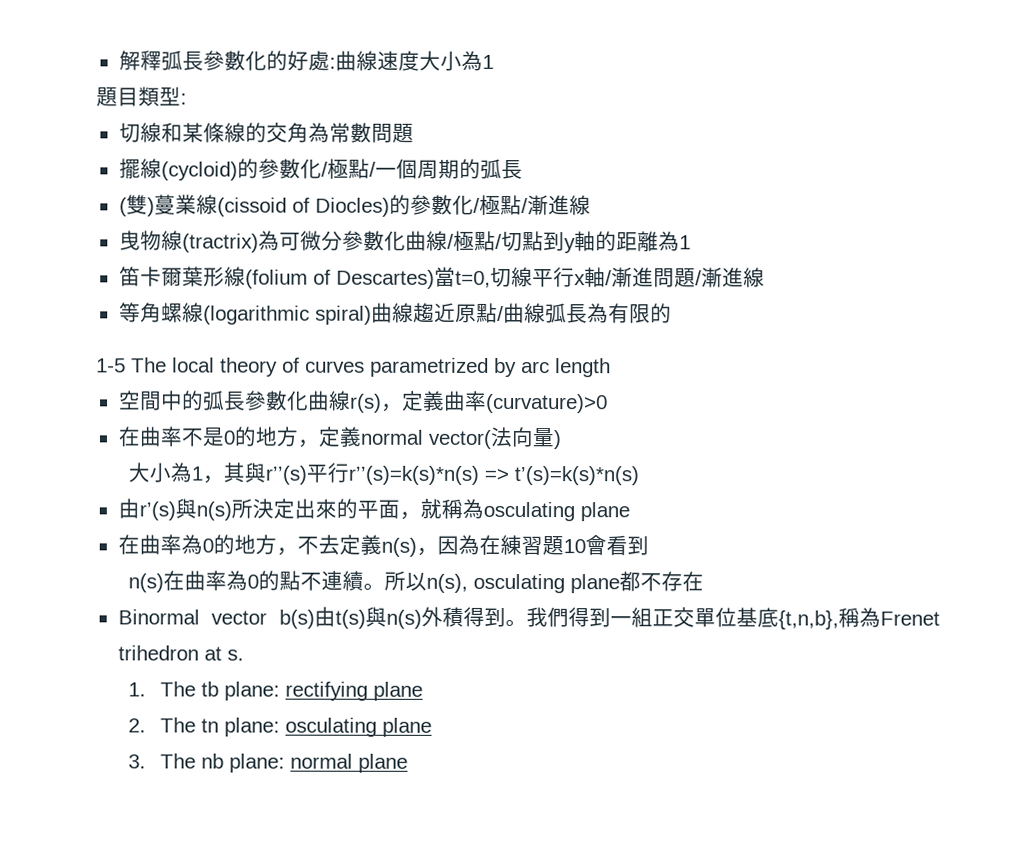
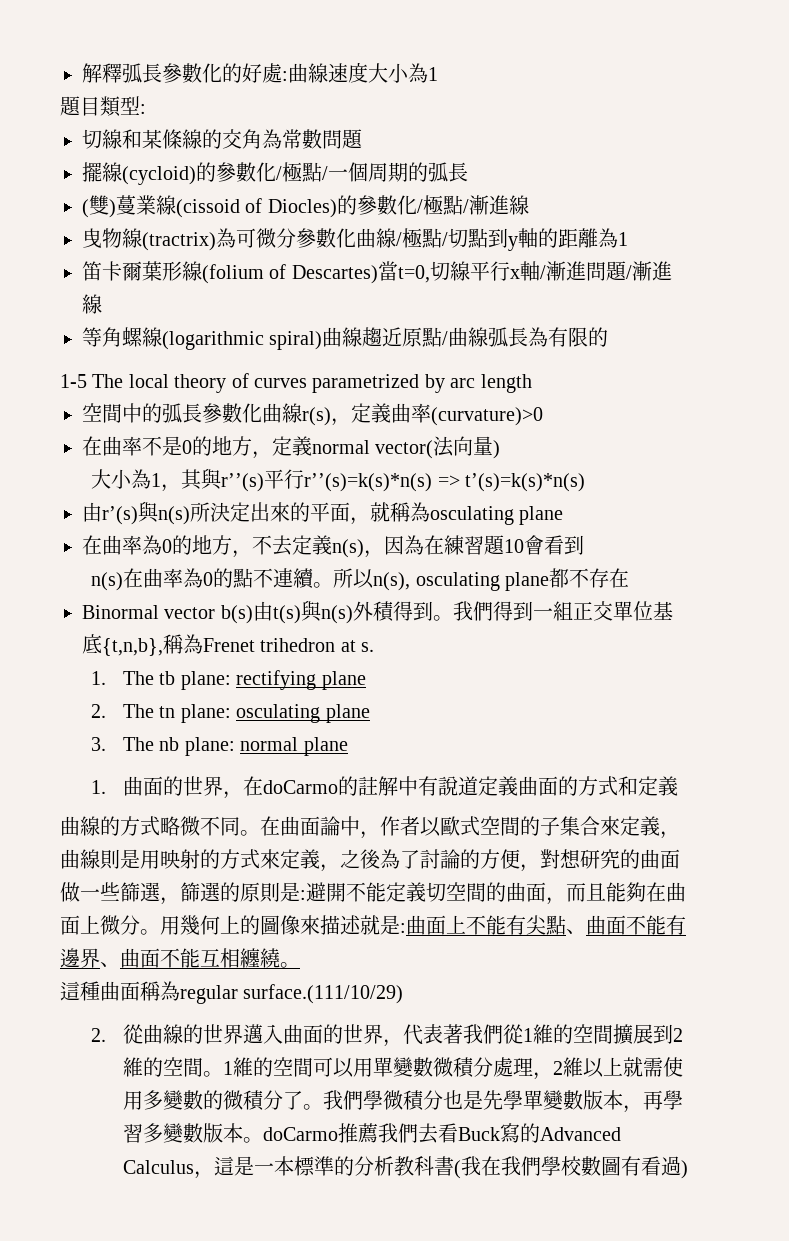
(409, 763) none -> [91,776,678,799] [60,816,680,839] [60,849,680,872] [60,882,686,905] [60,915,686,935] [60,948,300,968] [60,981,404,1004] [91,1024,683,1047] [122,1057,683,1080] [122,1090,683,1113] [122,1123,621,1144] [122,1156,688,1179] // 1.曲面的世界，在doCarmo的註解中有說道定義曲面的方式和定義 // 曲線的方式略微不同。在曲面論中，作者以歐式空間的子集合來定義，曲線則是用映射的方式來定義，之後為了討論的方便，對想研究的曲面做一些篩選，篩選的原則是:避開不能定義切空間的曲面，而且能夠在曲面上微分。用幾何上的圖像來描述就是:曲面上不能有尖點、曲面不能有邊界、曲面不能互相纏繞。 // 這種曲面稱為regular surface.(111/10/29) // 2.從曲線的世界邁入曲面的世界，代表著我們從1維的空間擴展到2維的空間。1維的空間可以用單變數微積分處理，2維以上就需使用多變數的微積分了。我們學微積分也是先學單變數版本，再學習多變數版本。doCarmo推薦我們去看Buck寫的Advanced Calculus，這是一本標準的分析教科書(我在我們學校數圖有看過)

